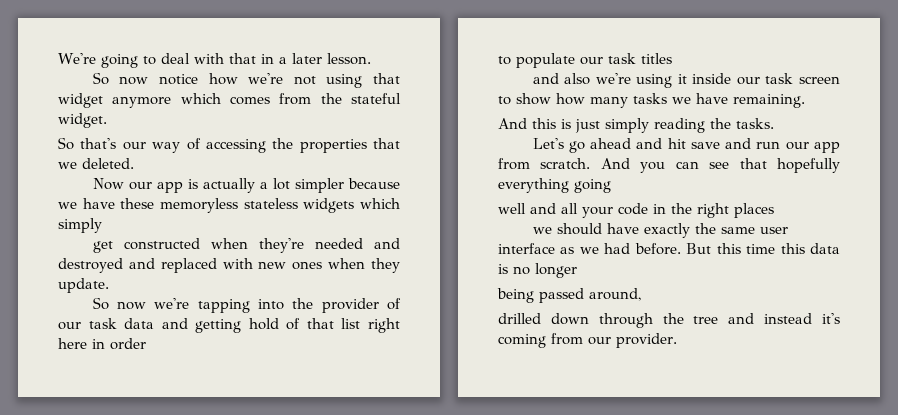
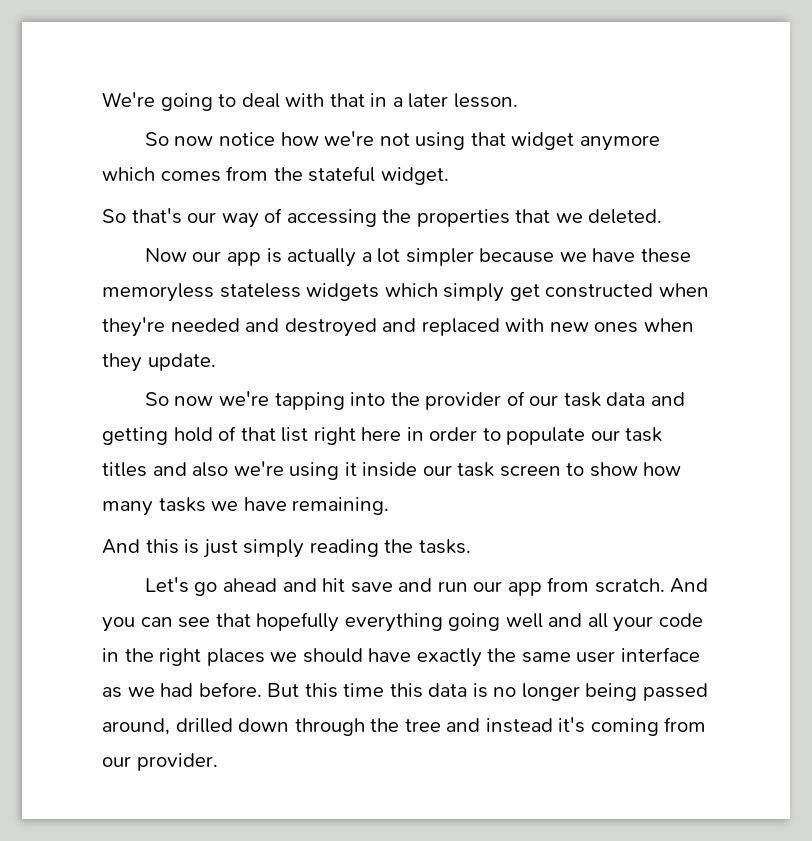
(102, 225) // -> (505, 292) none
(146, 344) // -> (478, 434) none
(672, 58) // -> (147, 469) none
(611, 186) // -> (501, 622) none
(774, 210) // -> (265, 657) none
(577, 270) // -> (580, 692) none
(641, 294) // -> (170, 726) none

